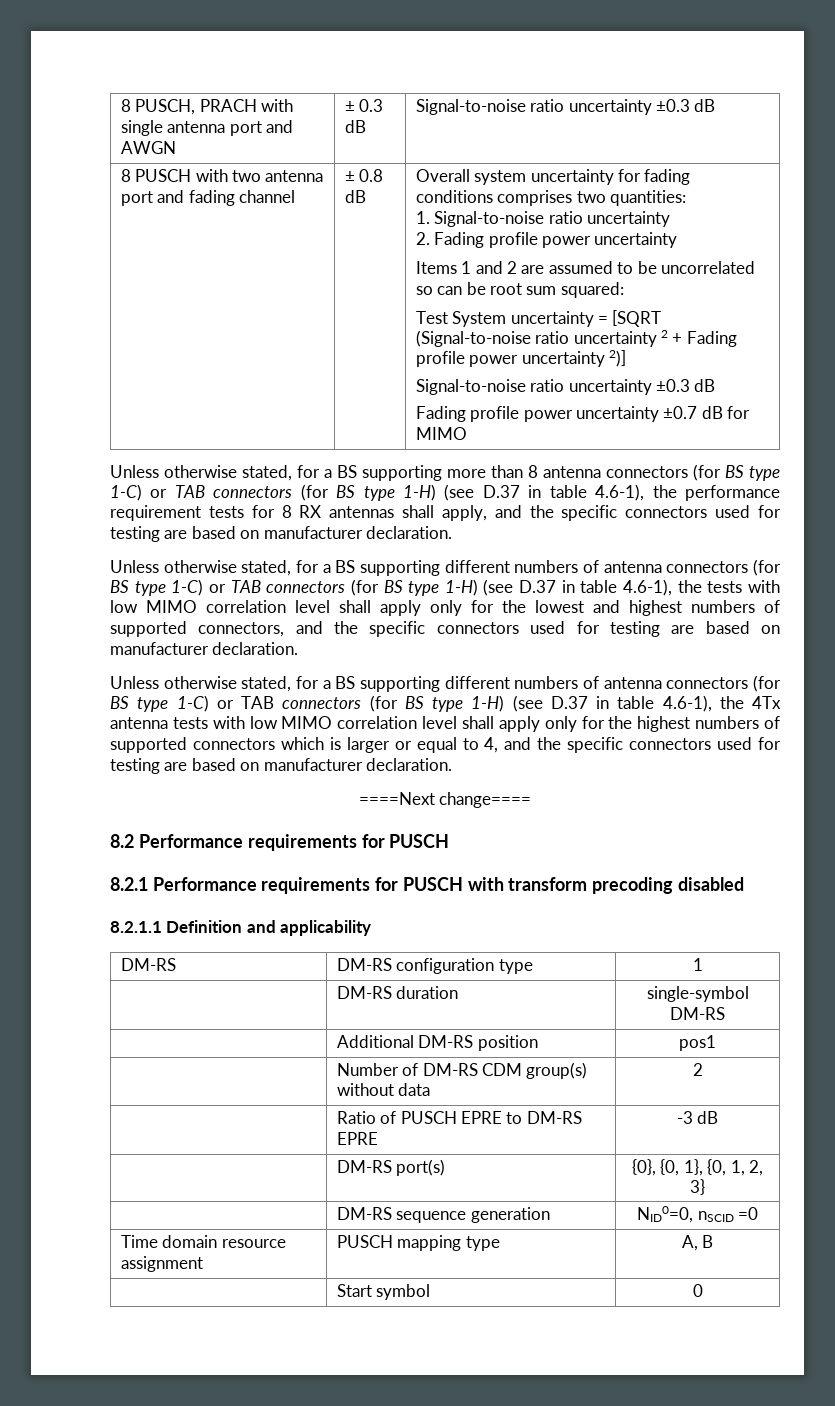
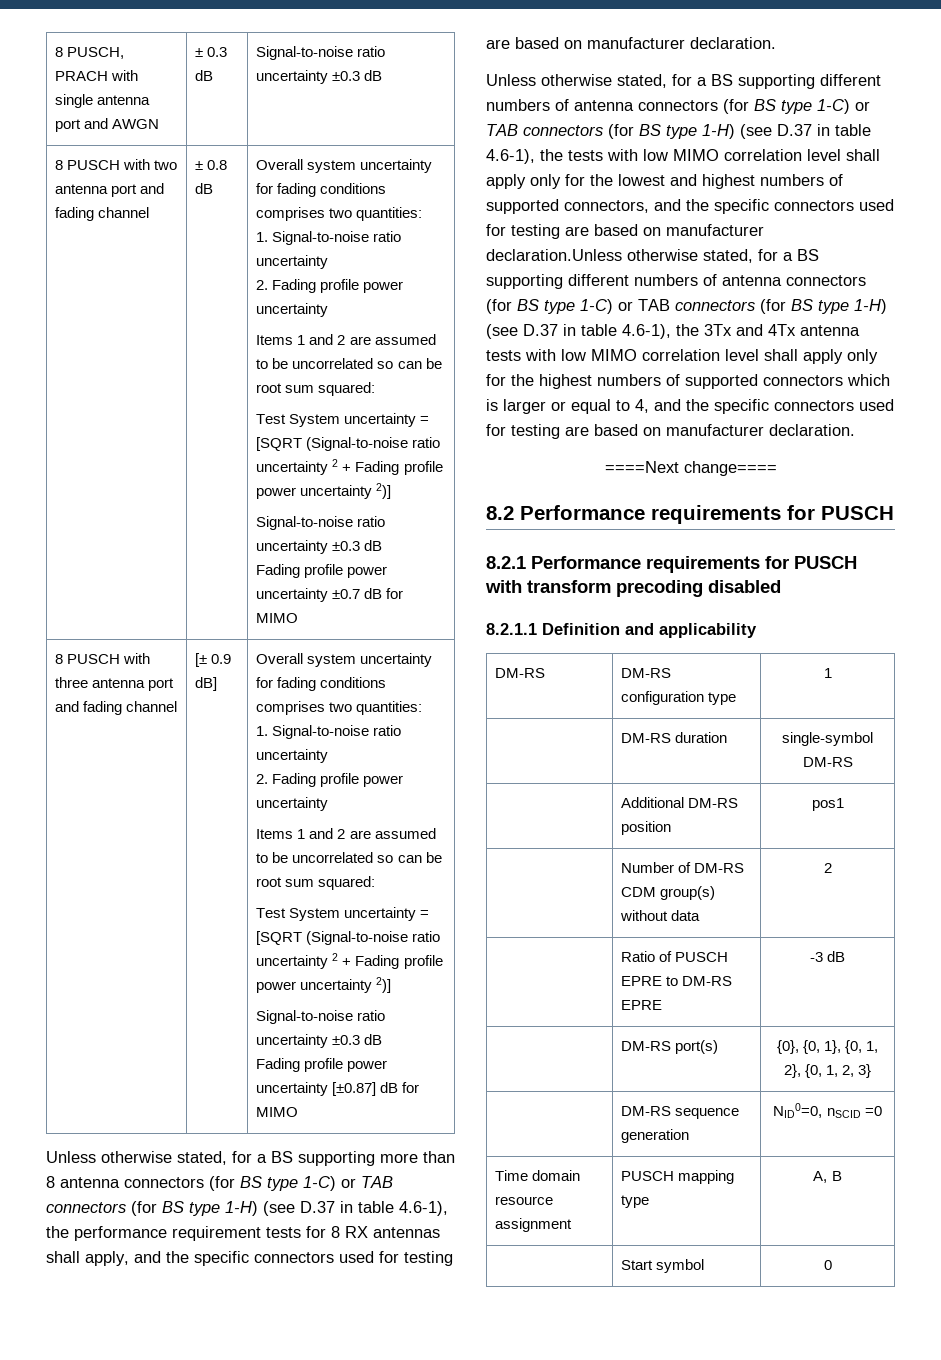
(467, 433) none -> [55,653,151,664] [55,677,175,691] [55,701,178,715] [195,653,232,667] [195,677,218,691] [256,653,433,667] [256,677,387,691] [256,701,423,715] [256,725,402,739] [256,749,329,763] [256,773,404,787] [256,797,329,811] [256,828,436,839] [256,852,442,863] [256,876,376,890] [256,907,430,921] [256,931,441,945] [256,953,443,969] [256,977,392,993] [256,1010,386,1024] [256,1034,383,1048] [256,1058,388,1072] [256,1082,420,1096] [256,1107,299,1117] // 8 PUSCH with three antenna port and fading channel | [± 0.9 dB] | Overall system uncertainty for fading conditions comprises two quantities: // 1. Signal-to-noise ratio uncertainty // 2. Fading profile power uncertainty // Items 1 and 2 are assumed to be uncorrelated so can be root sum squared: // Test System uncertainty = [SQRT (Signal-to-noise ratio uncertainty 2 + Fading profile power uncertainty 2)] // Signal-to-noise ratio uncertainty ±0.3 dB // Fading profile power uncertainty [±0.87] dB for MIMO
[212,642,299,655] [110,676,159,689] declaration. // Unless -> [486,249,622,261] declaration.Unless
(744, 702) none -> [704,324,763,336] 3Tx and
(745, 1168) none -> [783,1064,838,1078] 2}, {0, 1,

